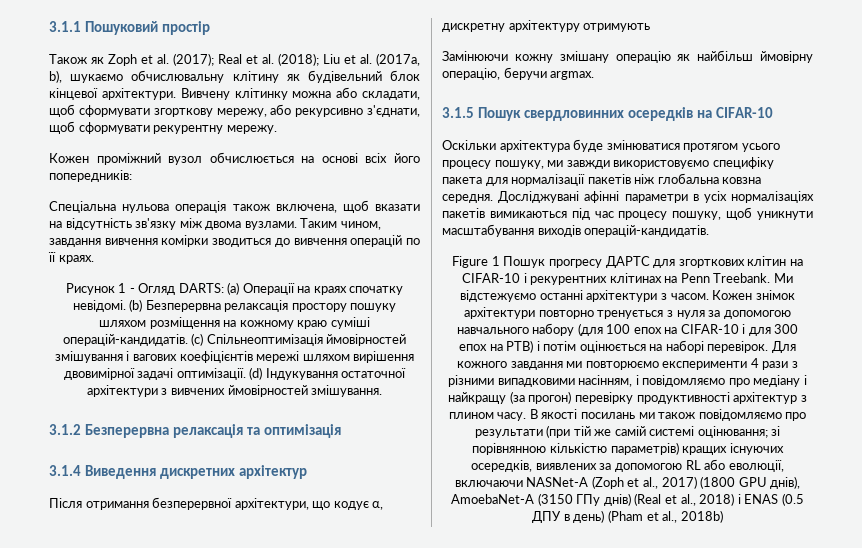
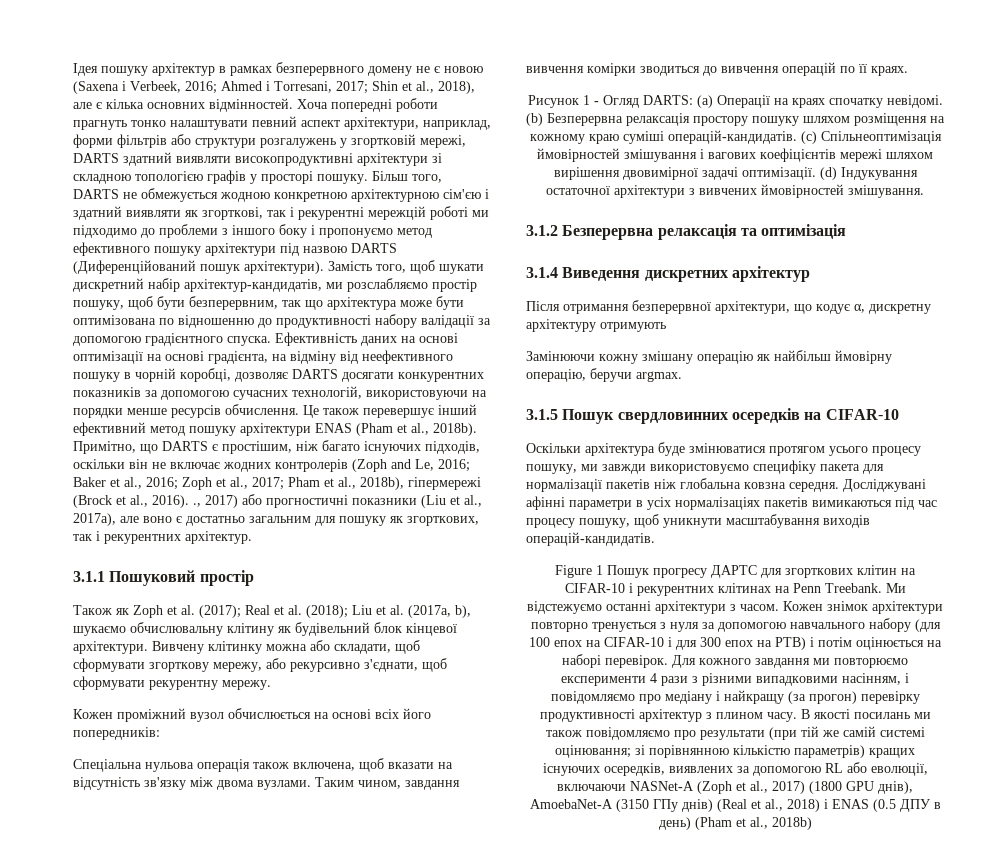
(49, 26) none -> [73,62,483,76] [73,81,475,94] [73,98,438,112] [73,116,491,130] [73,134,466,148] [73,152,442,166] [73,170,442,184] [73,188,489,202] [73,206,489,220] [73,224,432,238] [73,242,397,256] [73,260,484,274] [73,278,477,292] [73,296,464,310] [73,314,491,328] [73,332,458,346] [73,350,453,364] [73,368,484,382] [73,386,487,400] [73,404,477,418] [73,422,477,436] [73,440,480,454] [73,459,470,472] [73,477,481,490] [73,494,482,508] [73,513,479,526] [73,531,252,544] Ідея пошуку архітектур в рамках безперервного домену не є новою (Saxena і Verbeek, 2016; Ahmed і Torresani, 2017; Shin et al., 2018), але є кілька основних відмінностей. Хоча попередні роботи прагнуть тонко налаштувати певний аспект архітектури, наприклад, форми фільтрів або структури розгалужень у згортковій мережі, DARTS здатний виявляти високопродуктивні архітектури зі складною топологією графів у просторі пошуку. Більш того, DARTS не обмежується жодною конкретною архітектурною сім'єю і здатний виявляти як згорткові, так і рекурентні мережцій роботі ми підходимо до проблеми з іншого боку і пропонуємо метод ефективного пошуку архітектури під назвою DARTS (Диференційований пошук архітектури). Замість того, щоб шукати дискретний набір архітектур-кандидатів, ми розслабляємо простір пошуку, щоб бути безперервним, так що архітектура може бути оптимізована по відношенню до продуктивності набору валідації за допомогою градієнтного спуска. Ефективність даних на основі оптимізації на основі градієнта, на відміну від неефективного пошуку в чорній коробці, дозволяє DARTS досягати конкурентних показників за допомогою сучасних технологій, використовуючи на порядки менше ресурсів обчислення. Це також перевершує інший ефективний метод пошуку архітектури ENAS (Pham et al., 2018b). Примітно, що DARTS є простішим, ніж багато існуючих підходів, оскільки він не включає жодних контролерів (Zoph and Le, 2016; Baker et al., 2016; Zoph et al., 2017; Pham et al., 2018b), гіпермережі (Brock et al., 2016). ., 2017) або прогностичні показники (Liu et al., 2017a), але воно є достатньо загальним для пошуку як згорткових, так і рекурентних архітектур. //

